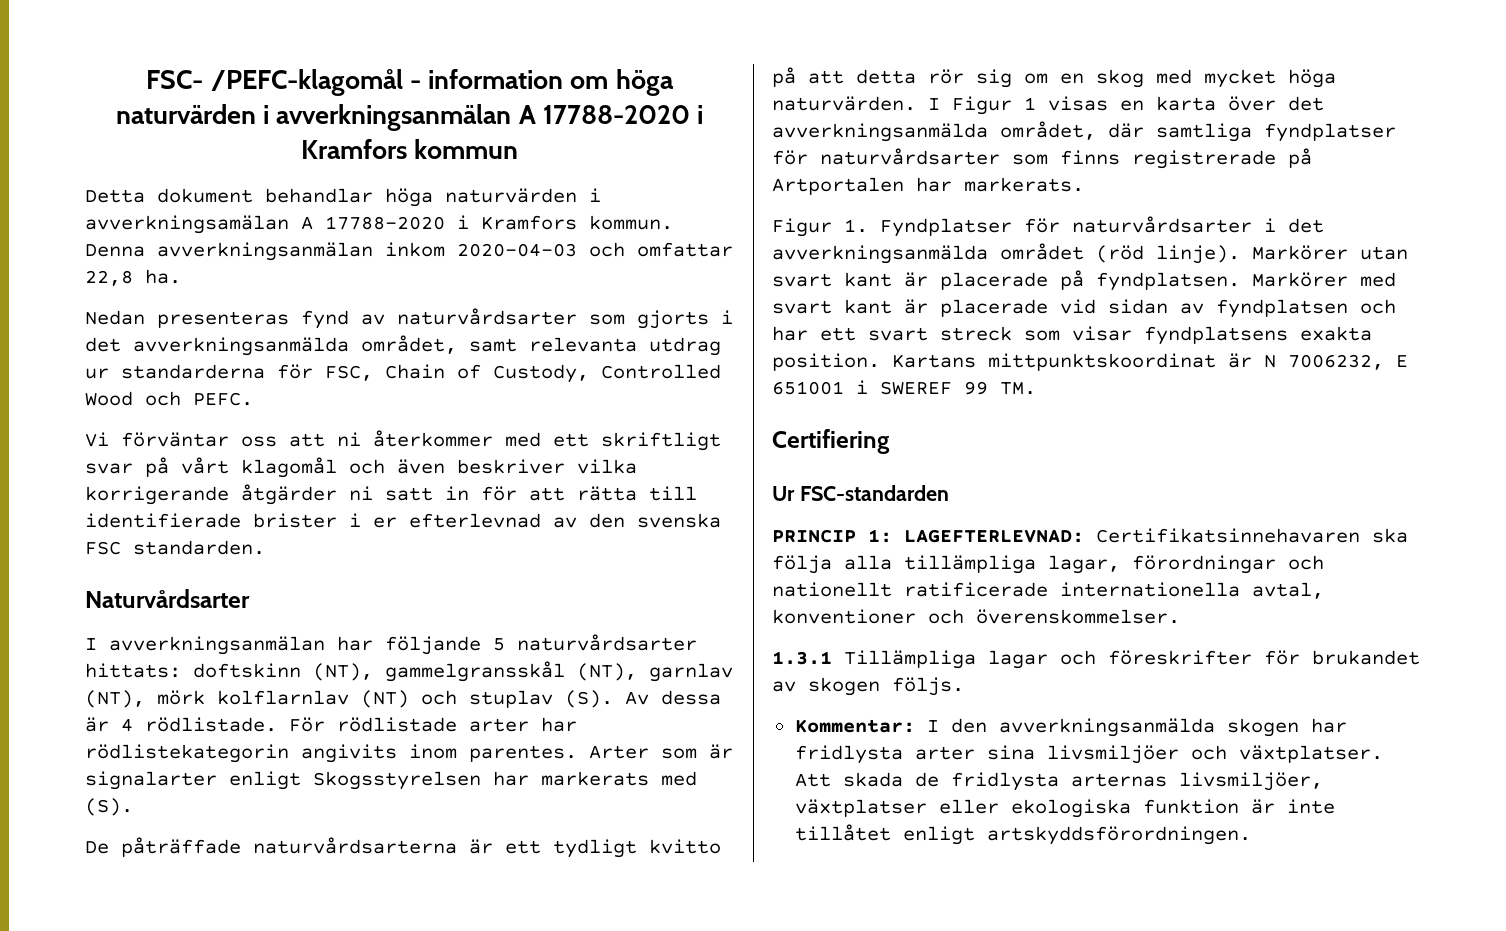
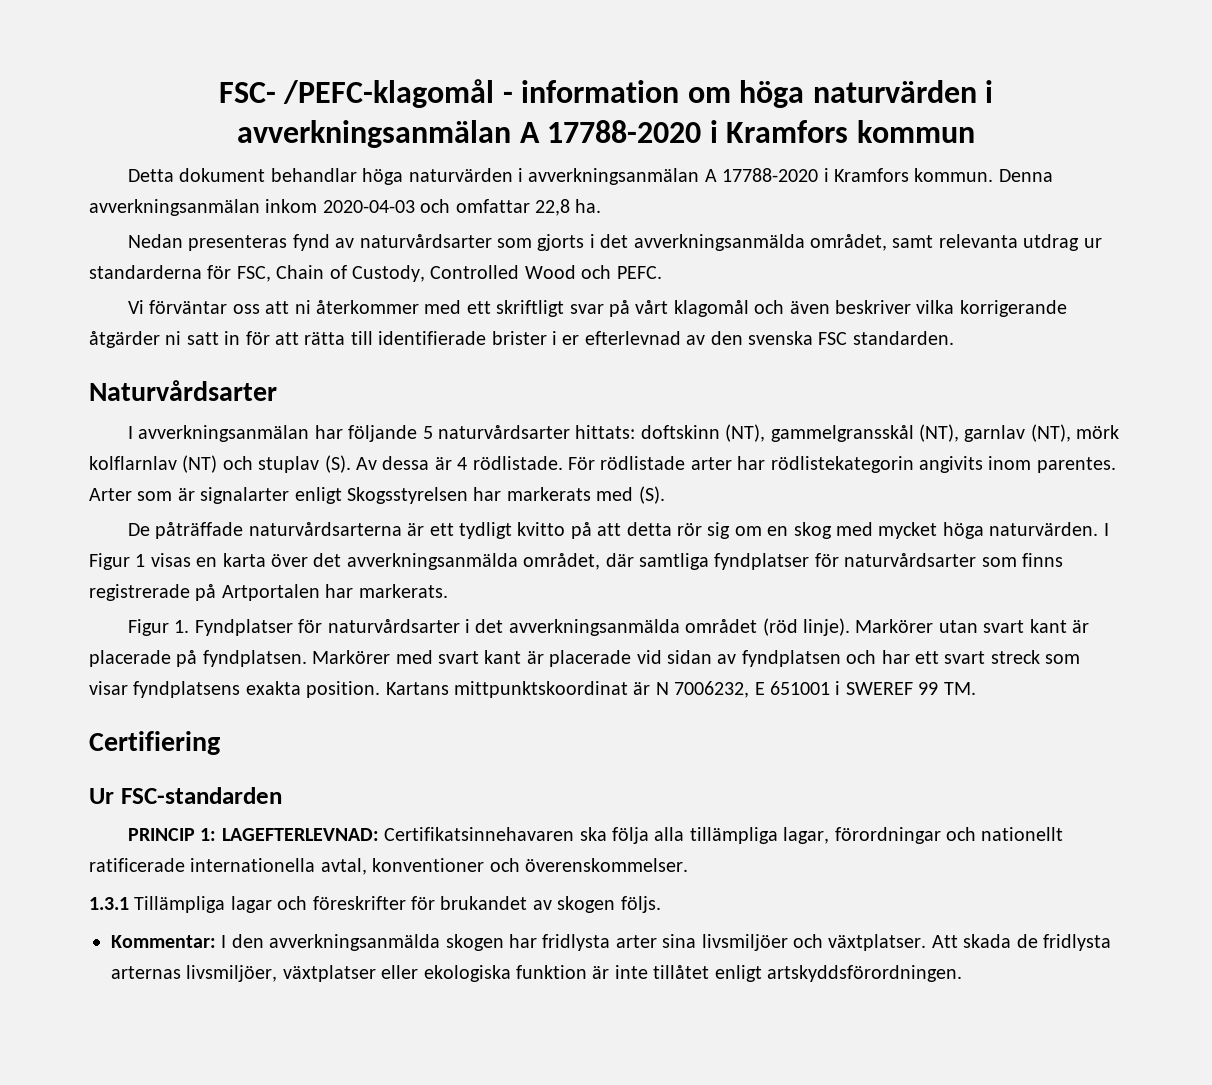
[85,215,289,234] avverkningsamälan -> [528,168,700,185] avverkningsanmälan

